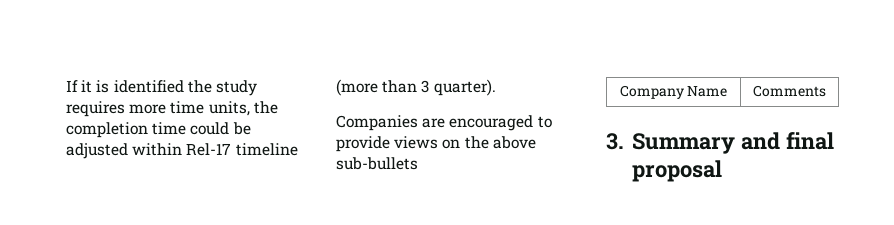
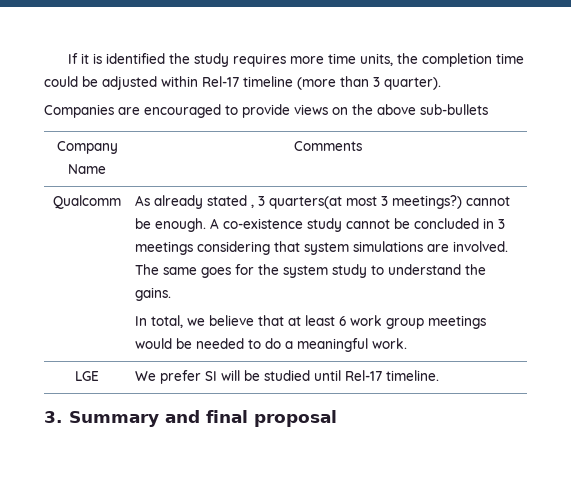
(826, 91) none -> [53,195,121,209] [134,195,510,209] [134,218,505,232] [134,241,508,255] [134,264,486,278] [134,287,171,301] [134,315,486,329] [134,338,407,352] [75,371,99,381] [134,370,439,384] // Qualcomm | As already stated , 3 quarters(at most 3 meetings?) cannot be enough. A co-existence study cannot be concluded in 3 meetings considering that system simulations are involved. The same goes for the system study to understand the gains. // In total, we believe that at least 6 work group meetings would be needed to do a meaningful work. // LGE | We prefer SI will be studied until Rel-17 timeline.

